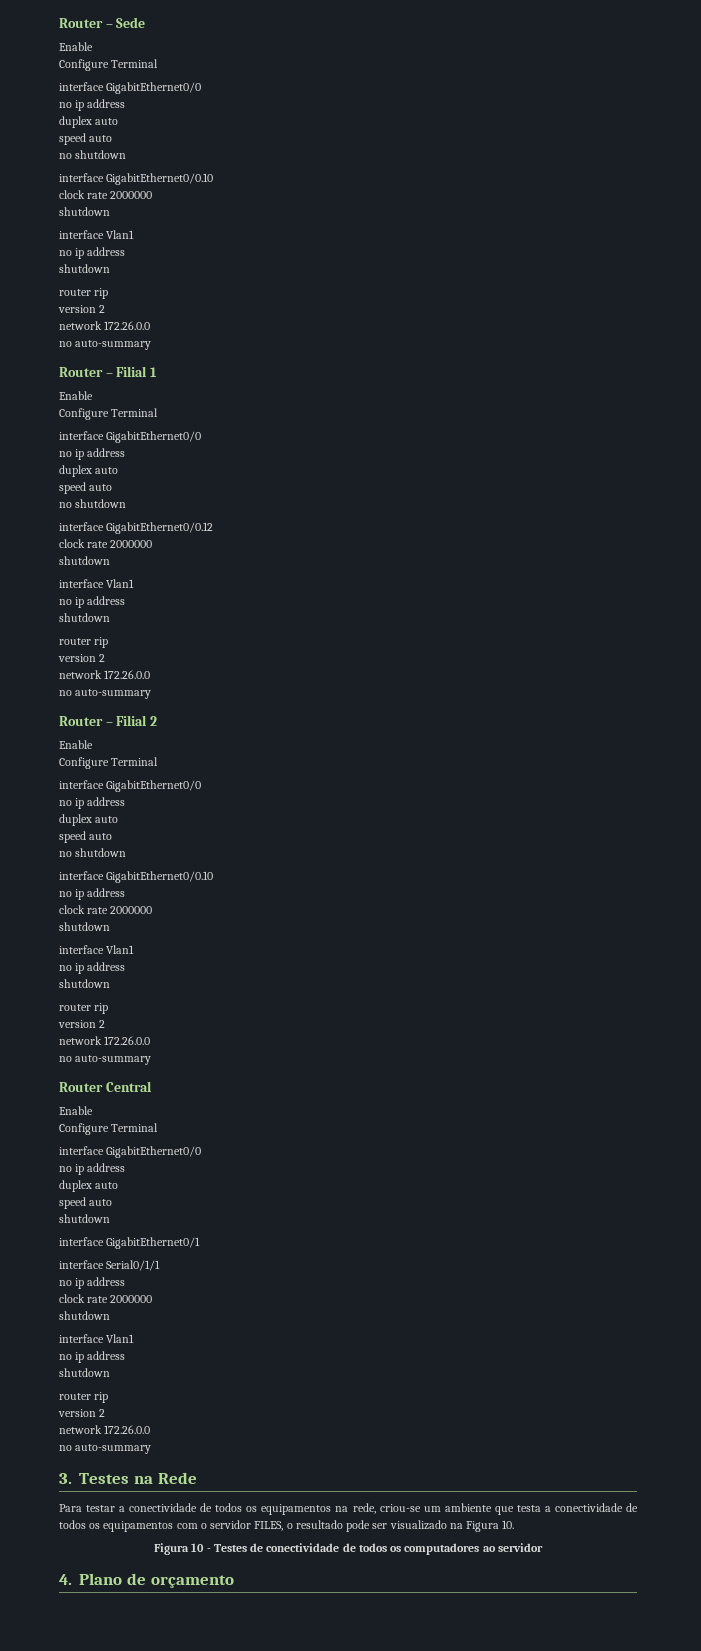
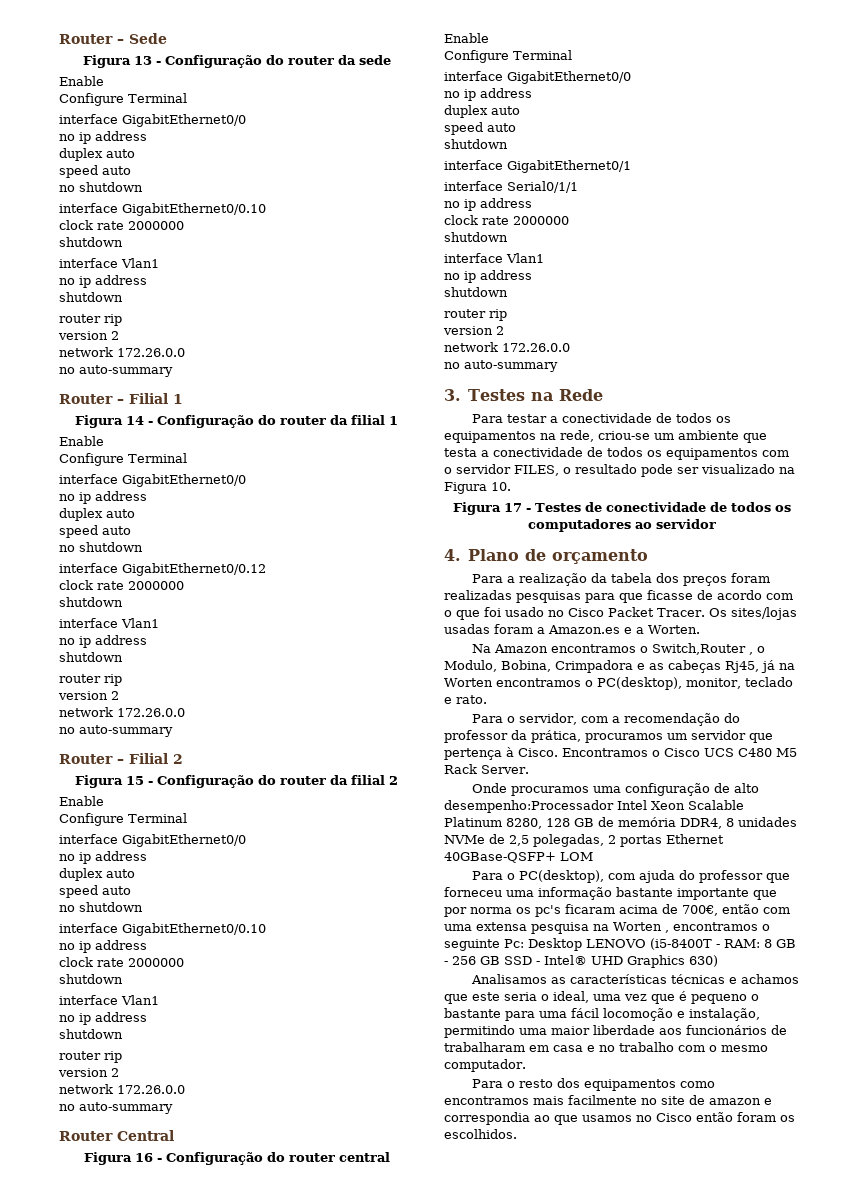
(146, 22) none -> [82,55,391,68] // Figura 13 - Configuração do router da sede
(157, 372) none -> [75,415,398,428] // Figura 14 - Configuração do router da filial 1
(157, 721) none -> [75,775,398,788] // Figura 15 - Configuração do router da filial 2
(152, 1086) none -> [83,1152,390,1165] // Figura 16 - Configuração do router central
[191,1543,205,1552] 10 -> [503,503,522,512] 17
(234, 1581) none -> [471,573,770,586] [444,590,793,603] [444,607,797,620] [444,624,700,634] [471,643,765,655] [444,660,795,673] [444,677,793,690] [444,695,487,704] [471,713,740,726] [444,730,773,743] [444,747,797,760] [444,764,529,774] [471,783,759,796] [444,800,744,813] [444,817,797,829] [444,834,724,847] [444,852,593,863] [471,870,790,883] [444,887,777,900] [444,904,790,917] [444,922,770,934] [444,938,796,951] [444,955,718,968] [470,974,799,984] [444,991,759,1004] [444,1008,760,1021] [444,1025,787,1038] [444,1042,768,1052] [444,1059,526,1072] [471,1078,715,1091] [444,1095,772,1105] [444,1112,795,1125] [444,1129,517,1139] // Para a realização da tabela dos preços foram realizadas pesquisas para que ficasse de acordo com o que foi usado no Cisco Packet Tracer. Os sites/lojas usadas foram a Amazon.es e a Worten. // Na Amazon encontramos o Switch,Router , o Modulo, Bobina, Crimpadora e as cabeças Rj45, já na Worten encontramos o PC(desktop), monitor, teclado e rato. // Para o servidor, com a recomendação do professor da prática, procuramos um servidor que pertença à Cisco. Encontramos o Cisco UCS C480 M5 Rack Server. // Onde procuramos uma configuração de alto desempenho:Processador Intel Xeon Scalable Platinum 8280, 128 GB de memória DDR4, 8 unidades NVMe de 2,5 polegadas, 2 portas Ethernet 40GBase-QSFP+ LOM // Para o PC(desktop), com ajuda do professor que forneceu uma informação bastante importante que por norma os pc's ficaram acima de 700€, então com uma extensa pesquisa na Worten , encontramos o seguinte Pc: Desktop LENOVO (i5-8400T - RAM: 8 GB - 256 GB SSD - Intel® UHD Graphics 630) // Analisamos as características técnicas e achamos que este seria o ideal, uma vez que é pequeno o bastante para uma fácil locomoção e instalação, permitindo uma maior liberdade aos funcionários de trabalharam em casa e no trabalho com o mesmo computador. // Para o resto dos equipamentos como encontramos mais facilmente no site de amazon e correspondia ao que usamos no Cisco então foram os escolhidos.

